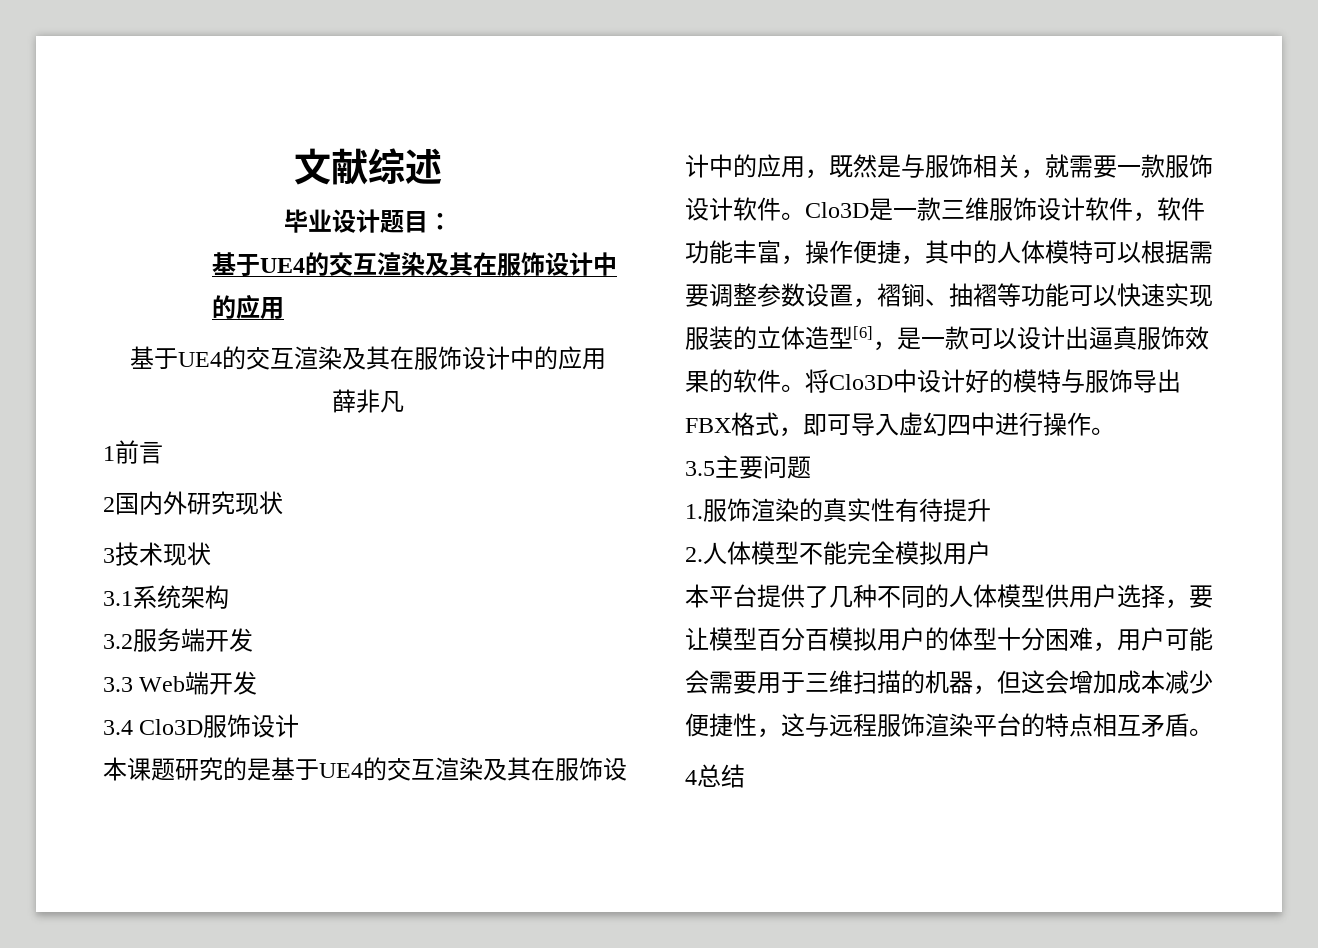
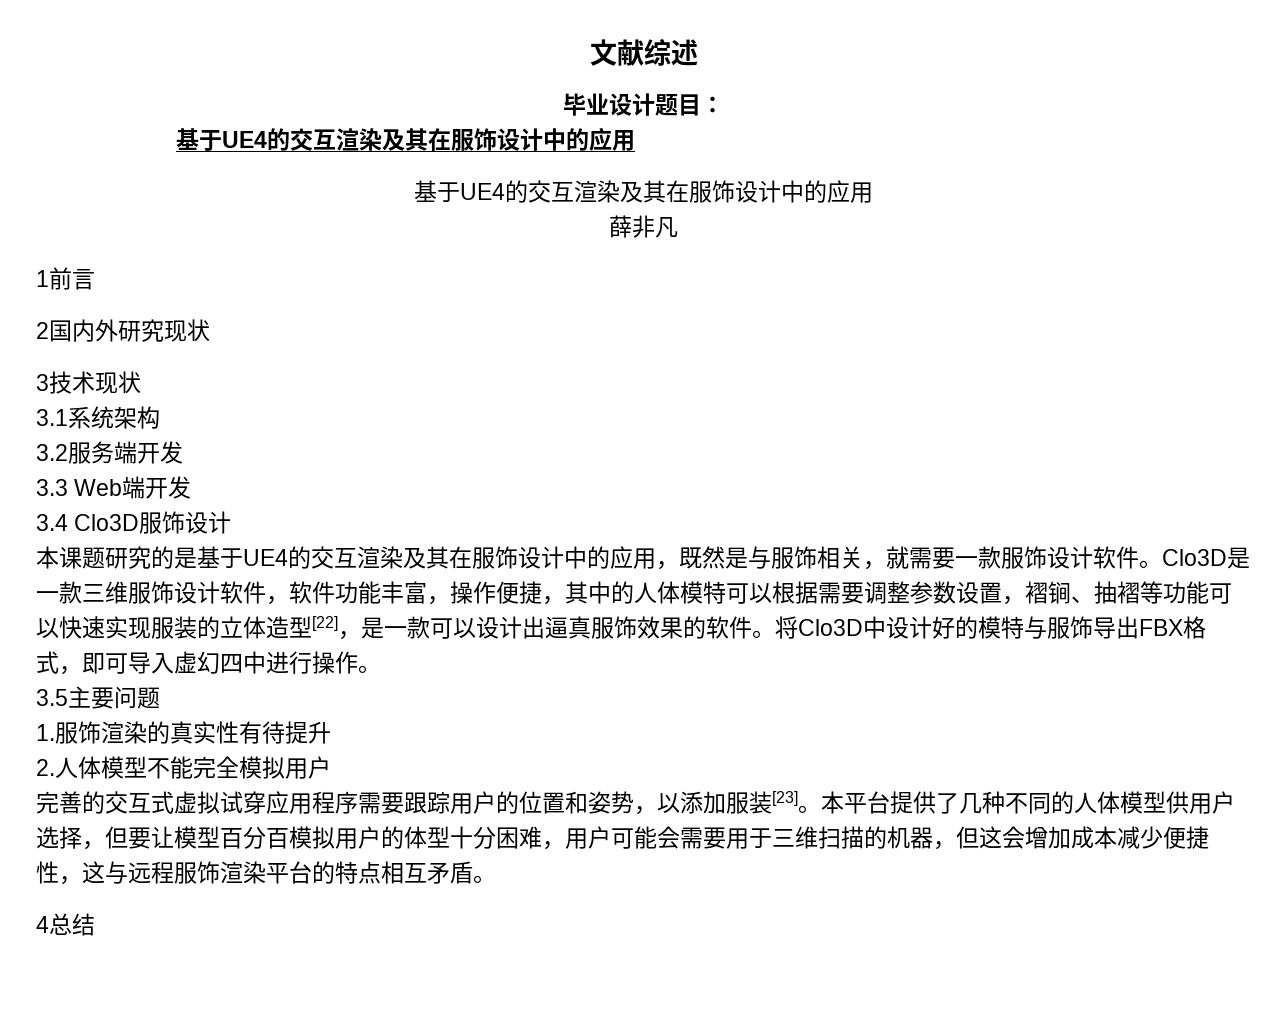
[853,326,873,340] [6] -> [312,616,338,631] [22]
(991, 553) none -> [36,791,821,815] 完善的交互式虚拟试穿应用程序需要跟踪用户的位置和姿势，以添加服装[23]。
(1189, 604) none -> [105,826,128,849] 但

